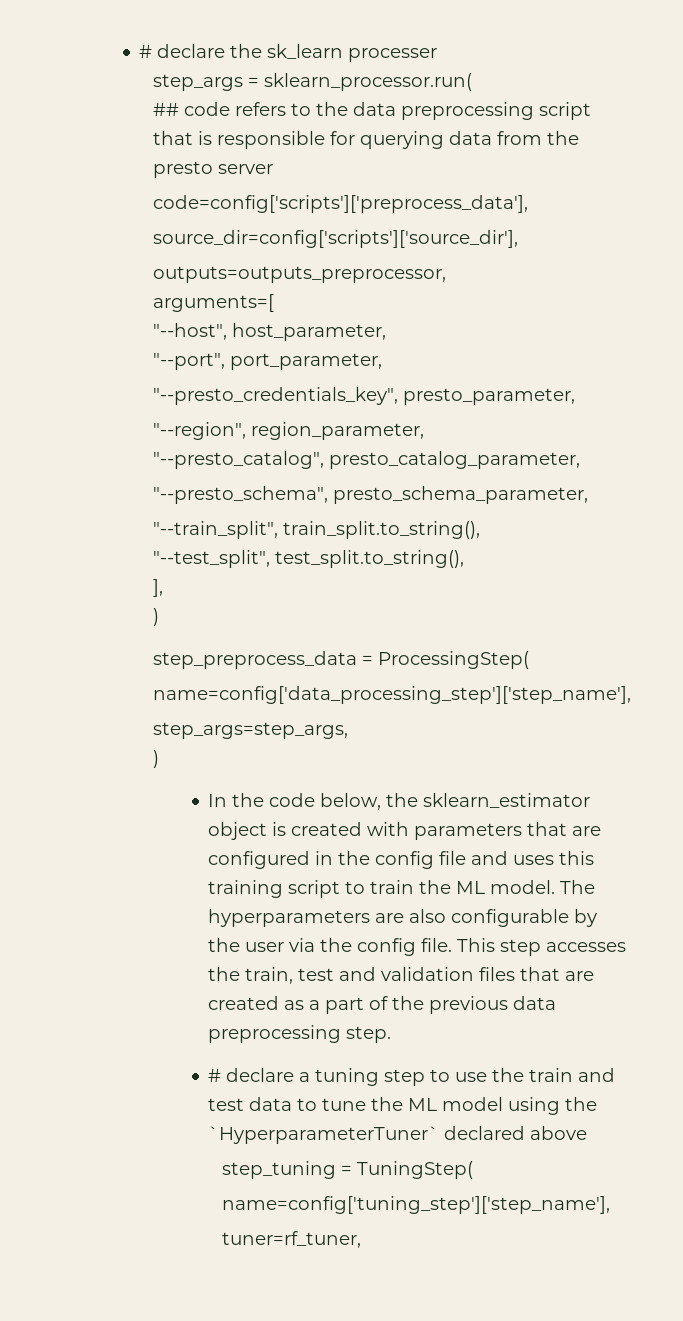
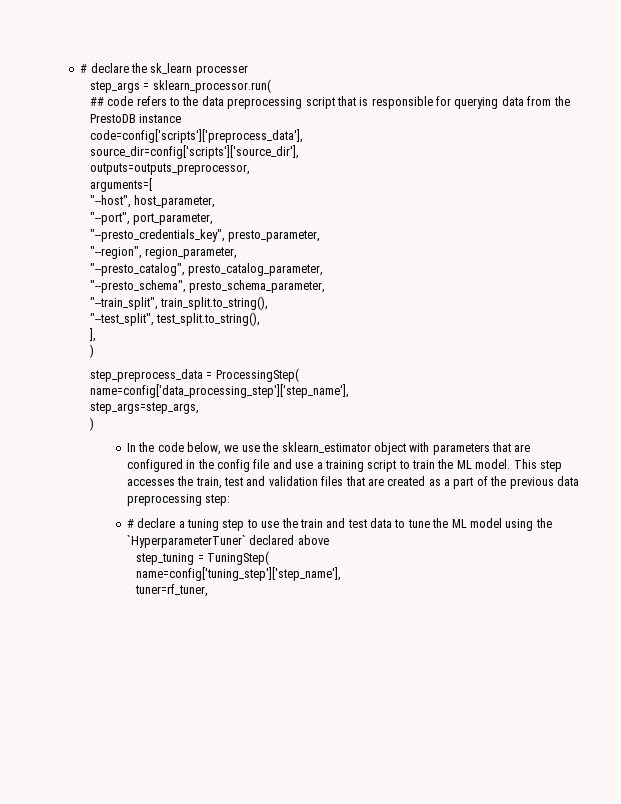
[153,161,274,178] presto server -> [89,114,182,123] PrestoDB instance
(382, 801) none -> [224,445,260,452] we use
[272,822,363,836] is created -> (406, 448) none
[513,851,595,865] uses this -> [295,462,323,469] use a
[560,880,596,894] [208,909,598,927] [208,938,453,956] The hyperparameters are also configurable by the user via the config file. -> (511, 464) none
[346,1026,392,1043] step. -> [205,494,231,506] step:

